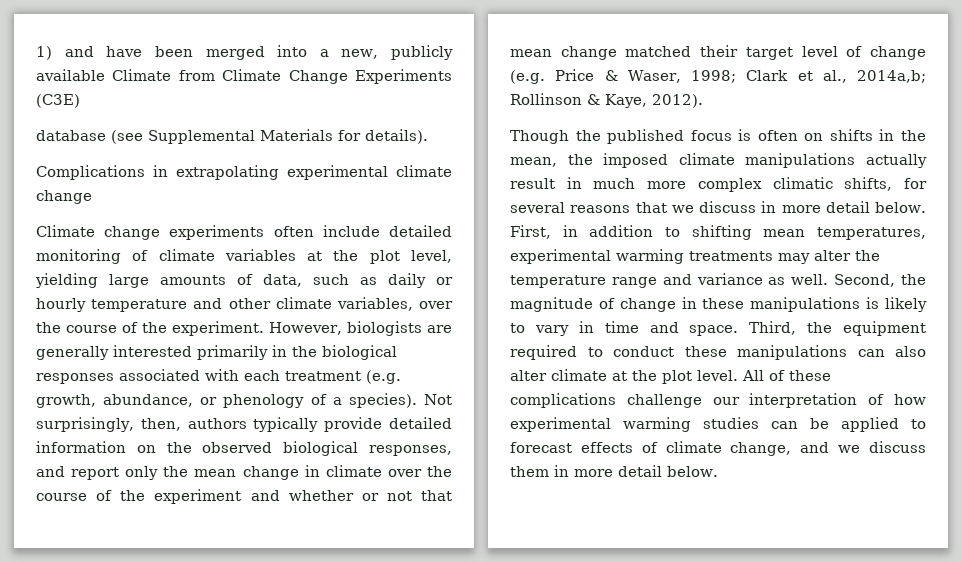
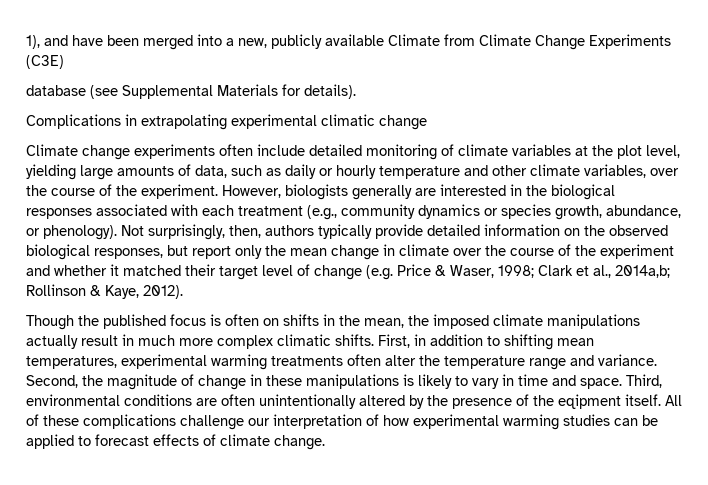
[36,46,52,60] 1) -> [26,35,40,49] 1),
[396,165,452,177] climate -> [321,114,375,126] climatic
[427,325,452,333] [36,345,268,360] are generally interested primarily -> [352,184,506,200] generally are interested
[366,370,401,384] [36,393,417,408] (e.g. growth, abundance, or phenology of a species). -> [307,204,681,220] [26,225,117,240] (e.g., community dynamics or species growth, abundance, or phenology).
[36,466,65,477] and -> [167,245,188,256] but
[361,490,452,501] [510,46,617,60] or not that mean change -> [110,264,119,276] it
[844,177,927,191] [510,201,927,213] shifts, for several reasons that we discuss in more detail below. -> [335,334,374,346] shifts.
[778,253,810,264] may -> [347,354,381,366] often
[696,273,829,285] variance as well. -> [598,354,657,366] variance.
[807,321,926,336] [510,345,926,360] [510,369,738,384] the equipment required to conduct these manipulations can also alter climate at the plot level. -> [26,394,661,409] environmental conditions are often unintentionally altered by the presence of the eqipment itself.
[730,441,926,456] [510,465,718,477] change, and we discuss them in more detail below. -> [274,435,325,450] change.

